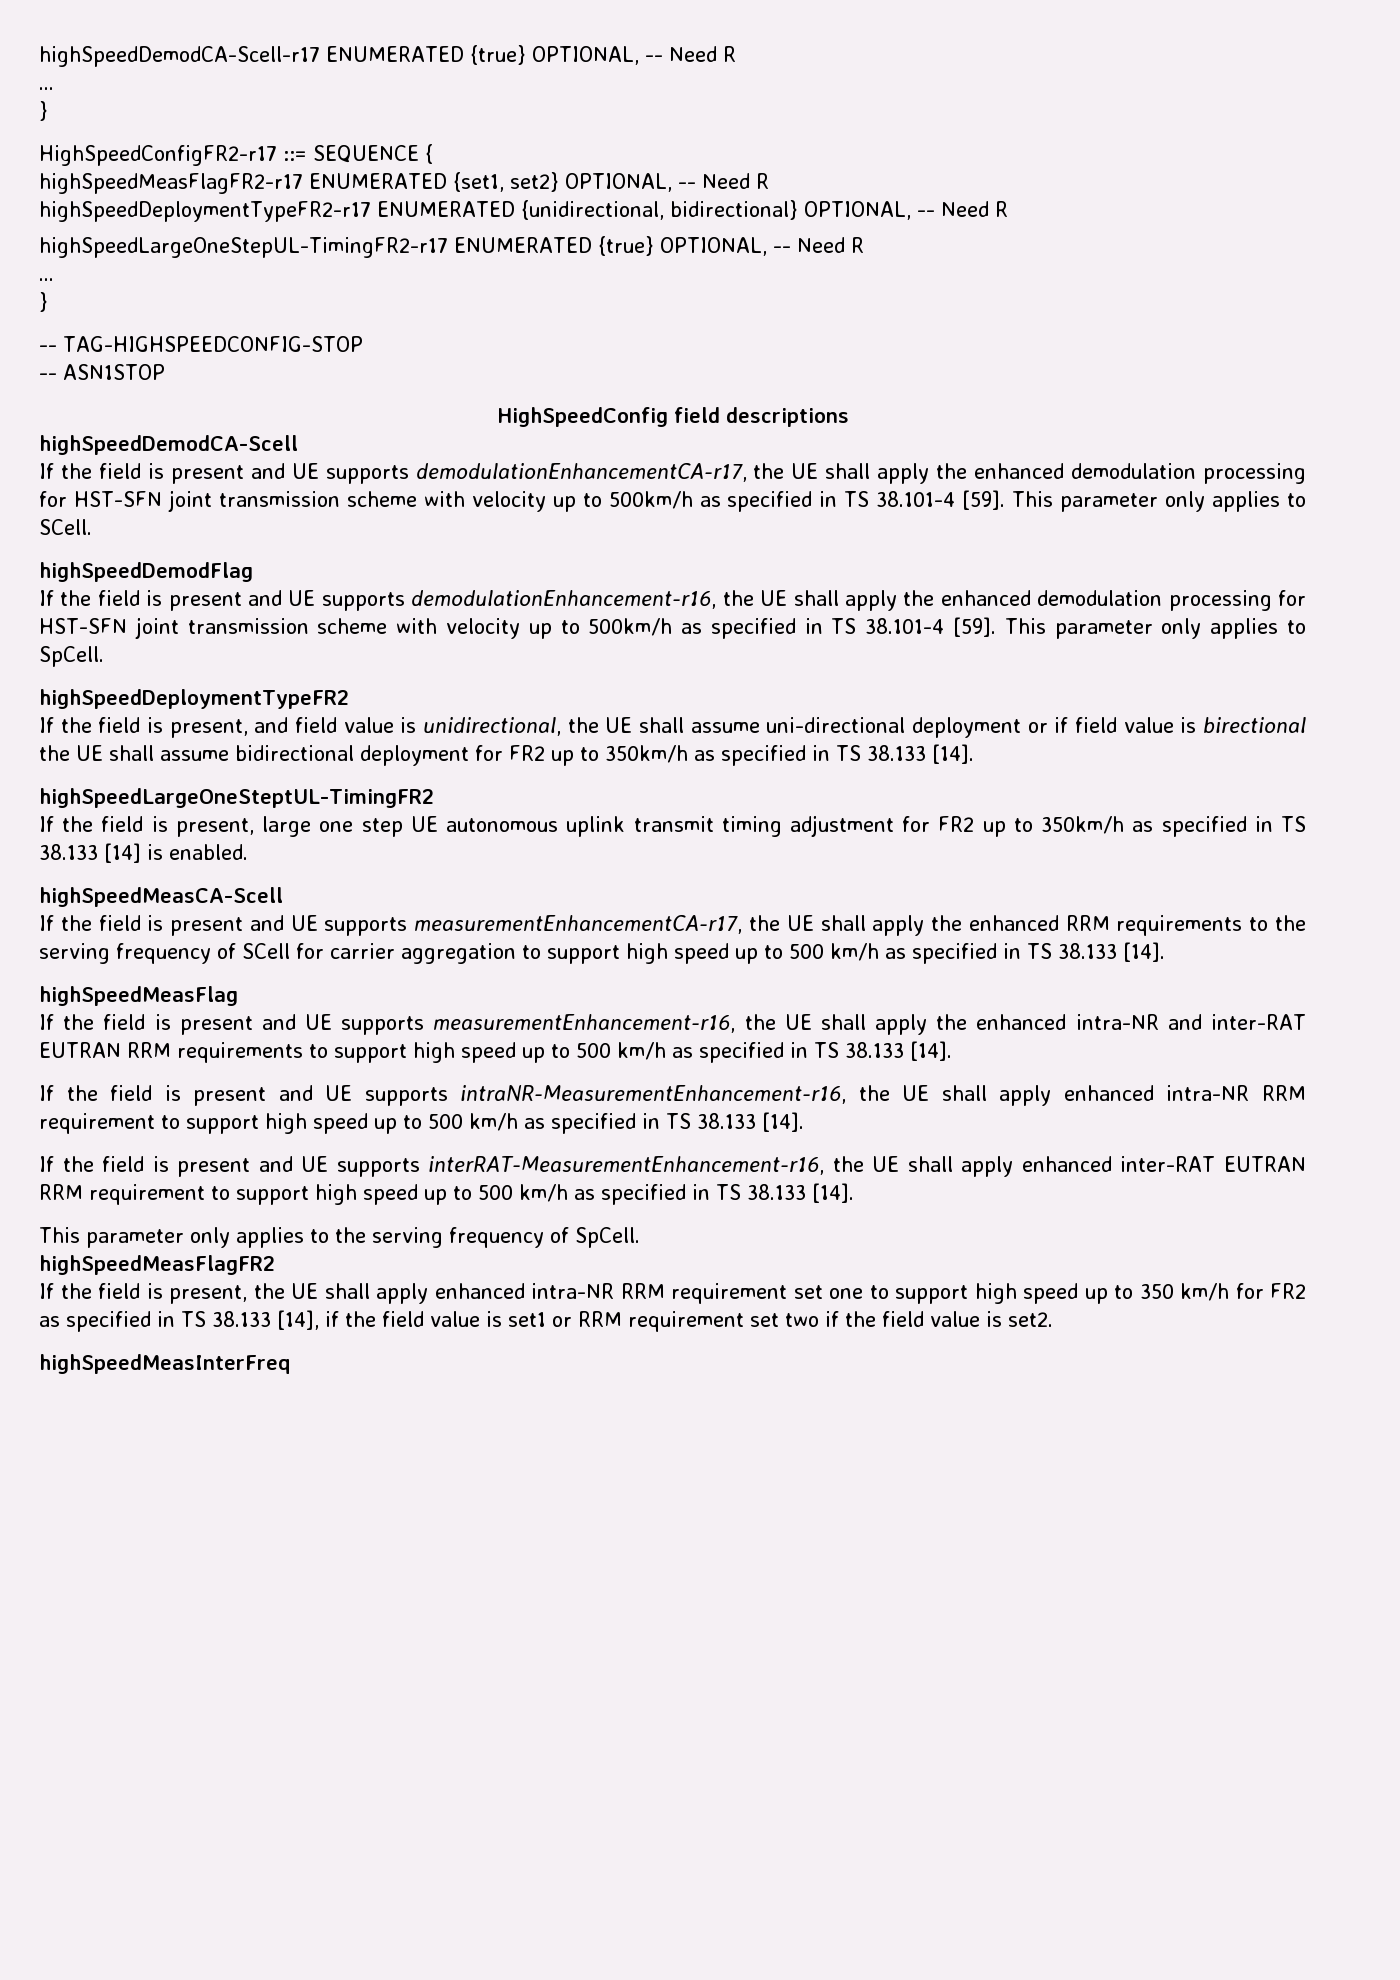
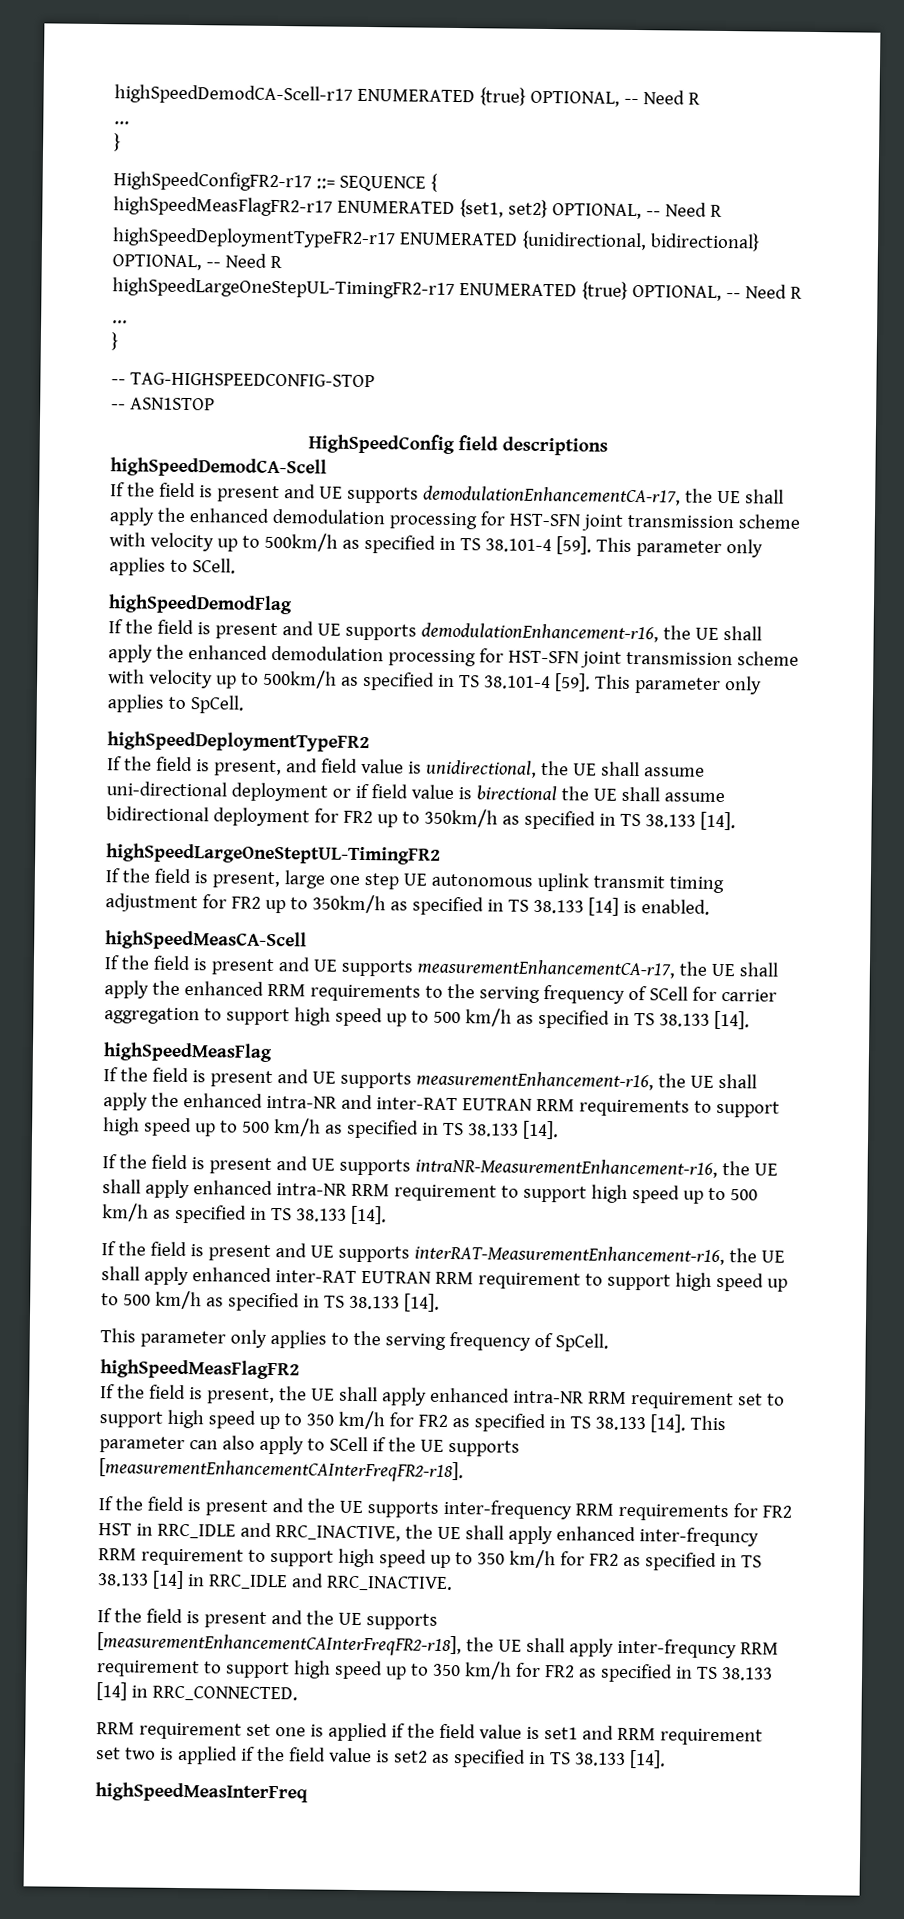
[829,1288,863,1299] one -> (763, 1399) none
[277,1310,319,1330] [14], -> [649,1414,726,1433] [99,1435,520,1457] [99,1458,464,1483] [98,1496,792,1522] [98,1522,759,1547] [98,1548,762,1571] [97,1570,453,1592] [97,1608,438,1630] [97,1632,779,1659] [96,1660,773,1683] [96,1682,298,1702] [96,1722,388,1742] [14]. This parameter can also apply to SCell if the UE supports [measurementEnhancementCAInterFreqFR2-r18]. // If the field is present and the UE supports inter-frequency RRM requirements for FR2 HST in RRC_IDLE and RRC_INACTIVE, the UE shall apply enhanced inter-frequncy RRM requirement to support high speed up to 350 km/h for FR2 as specified in TS 38.133 [14] in RRC_IDLE and RRC_INACTIVE. // If the field is present and the UE supports [measurementEnhancementCAInterFreqFR2-r18], the UE shall apply inter-frequncy RRM requirement to support high speed up to 350 km/h for FR2 as specified in TS 38.133 [14] in RRC_CONNECTED. // RRM requirement set one is applied
[552,1316,572,1327] or -> [581,1725,614,1740] and
[825,1311,1053,1327] if the field value is set2. -> [159,1745,666,1769] is applied if the field value is set2 as specified in TS 38.133 [14].

